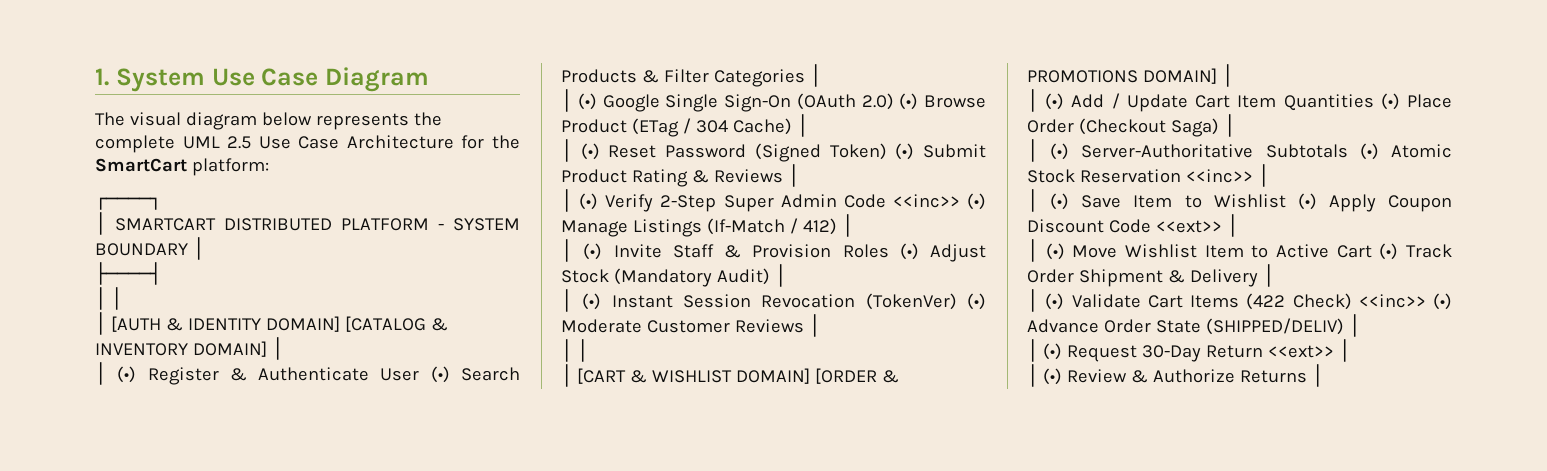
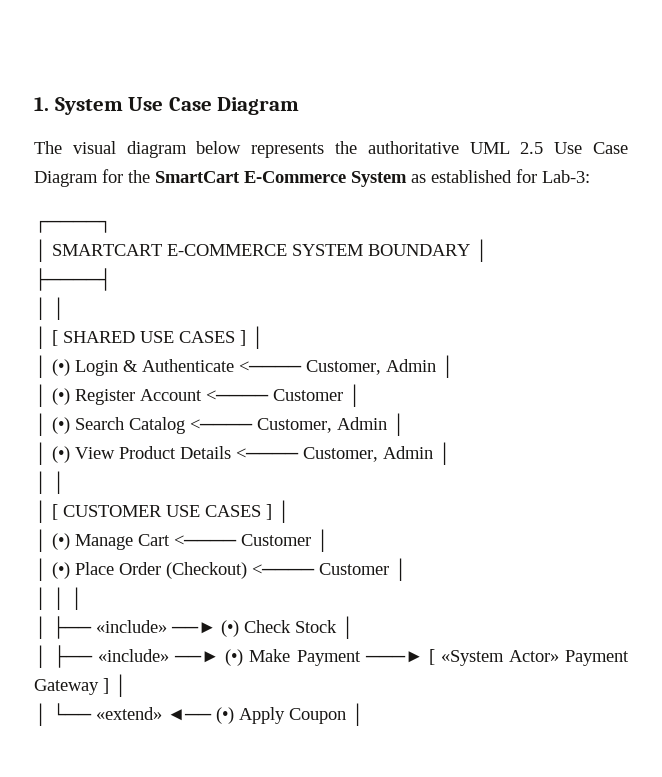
[95,135,175,153] complete -> [367,141,459,154] authoritative
[346,135,454,149] Architecture -> [34,171,98,187] Diagram
[191,158,269,176] platform: -> [244,169,590,187] E-Commerce System as established for Lab-3:
[224,218,444,231] DISTRIBUTED PLATFORM - -> [167,244,287,256] E-COMMERCE
[110,316,448,332] [95,337,283,360] [95,362,520,385] [561,64,821,87] [561,89,986,112] [561,114,808,137] [561,139,986,162] [561,164,799,187] [561,189,986,212] [561,214,853,237] [561,239,986,262] [561,264,786,287] [561,289,986,312] [561,314,820,337] [561,339,588,362] [561,364,899,387] [1027,64,1233,87] [1027,89,1452,112] [1027,114,1235,137] [1027,139,1452,162] [1027,164,1269,187] [1027,189,1452,212] [1027,214,1238,237] [1027,239,1452,262] [1027,264,1274,287] [1027,289,1452,312] [1027,314,1360,337] [1027,339,1350,362] [1027,364,1307,387] [AUTH & IDENTITY DOMAIN] [CATALOG & INVENTORY DOMAIN] │ // │ (•) Register & Authenticate User (•) Search Products & Filter Categories │ // │ (•) Google Single Sign-On (OAuth 2.0) (•) Browse Product (ETag / 304 Cache) │ // │ (•) Reset Password (Signed Token) (•) Submit Product Rating & Reviews │ // │ (•) Verify 2-Step Super Admin Code <<inc>> (•) Manage Listings (If-Match / 412) │ // │ (•) Invite Staff & Provision Roles (•) Adjust Stock (Mandatory Audit) │ // │ (•) Instant Session Revocation (TokenVer) (•) Moderate Customer Reviews │ // │ │ // │ [CART & WISHLIST DOMAIN] [ORDER & PROMOTIONS DOMAIN] │ // │ (•) Add / Update Cart Item Quantities (•) Place Order (Checkout Saga) │ // │ (•) Server-Authoritative Subtotals (•) Atomic Stock Reservation <<inc>> │ // │ (•) Save Item to Wishlist (•) Apply Coupon Discount Code <<ext>> │ // │ (•) Move Wishlist Item to Active Cart (•) Track Order Shipment & Delivery │ // │ (•) Validate Cart Items (422 Check) <<inc>> (•) Advance Order State (SHIPPED/DELIV) │ // │ (•) Request 30-Day Return <<ext>> │ // │ (•) Review & Authorize Returns -> [52,326,264,349] [34,355,454,378] [34,384,361,407] [34,413,405,436] [34,442,451,465] [34,471,65,494] [34,500,290,523] [34,529,329,552] [34,558,407,581] [34,587,83,610] [34,616,354,639] [34,645,629,668] [34,674,127,697] [34,703,346,726] [ SHARED USE CASES ] │ // │ (•) Login & Authenticate <──── Customer, Admin │ // │ (•) Register Account <──── Customer │ // │ (•) Search Catalog <──── Customer, Admin │ // │ (•) View Product Details <──── Customer, Admin │ // │ │ // │ [ CUSTOMER USE CASES ] │ // │ (•) Manage Cart <──── Customer │ // │ (•) Place Order (Checkout) <──── Customer │ // │ │ │ // │ ├── «include» ──► (•) Check Stock │ // │ ├── «include» ──► (•) Make Payment ───► [ «System Actor» Payment Gateway ] │ // │ └── «extend» ◄── (•) Apply Coupon

